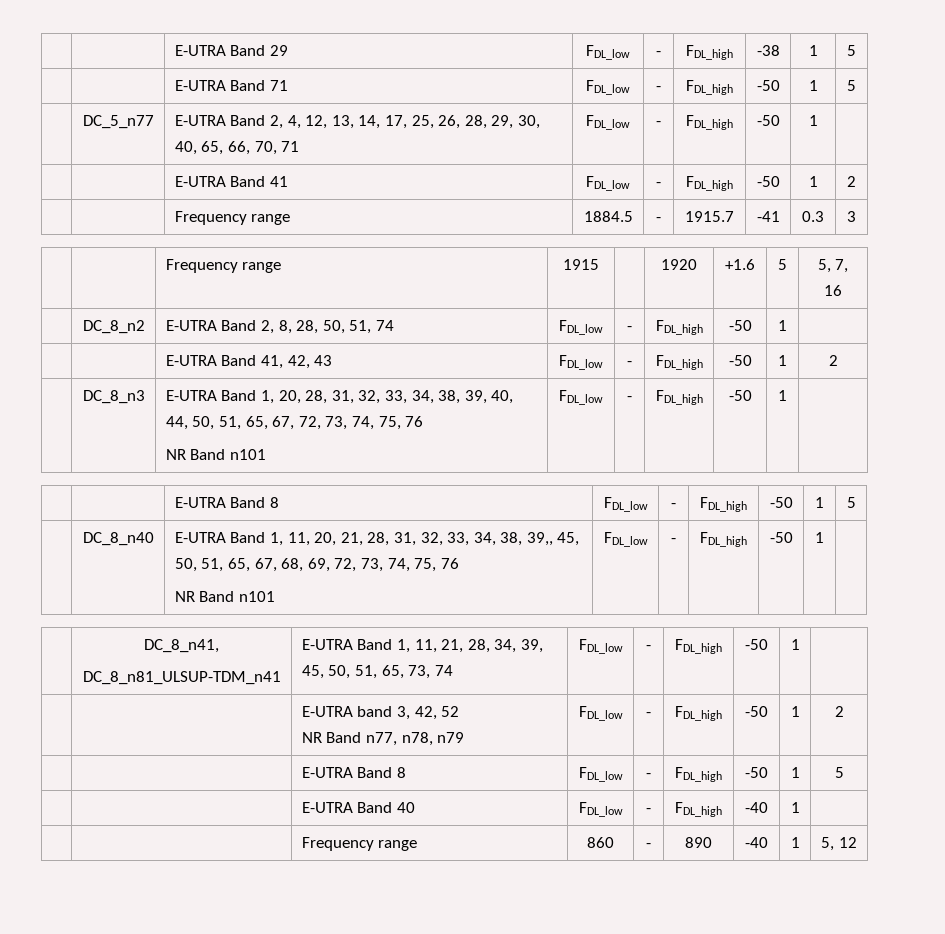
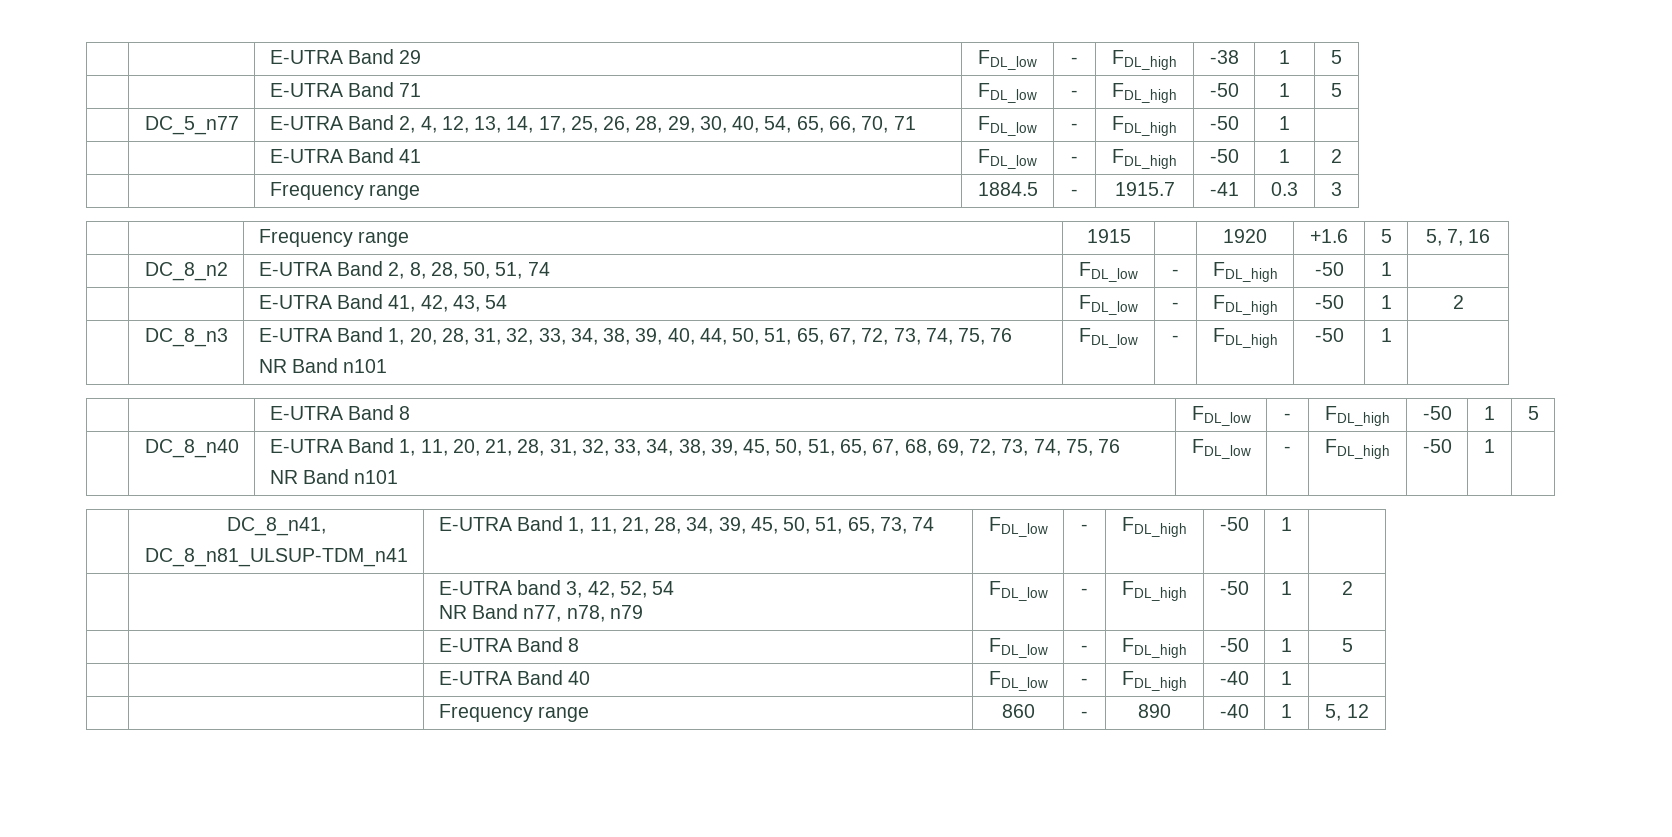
(197, 148) none -> [764,116,792,133] 54,
[314,355,333,366] 43 -> [452,295,508,312] 43, 54
[526,532,553,546] 39,, -> [710,439,738,456] 39,
[441,706,460,717] 52 -> [619,581,675,598] 52, 54

